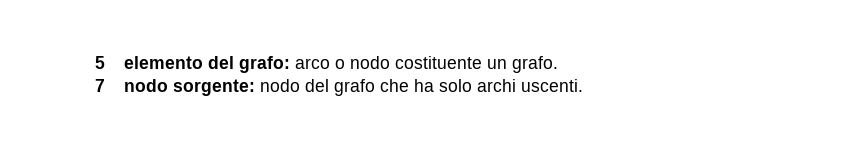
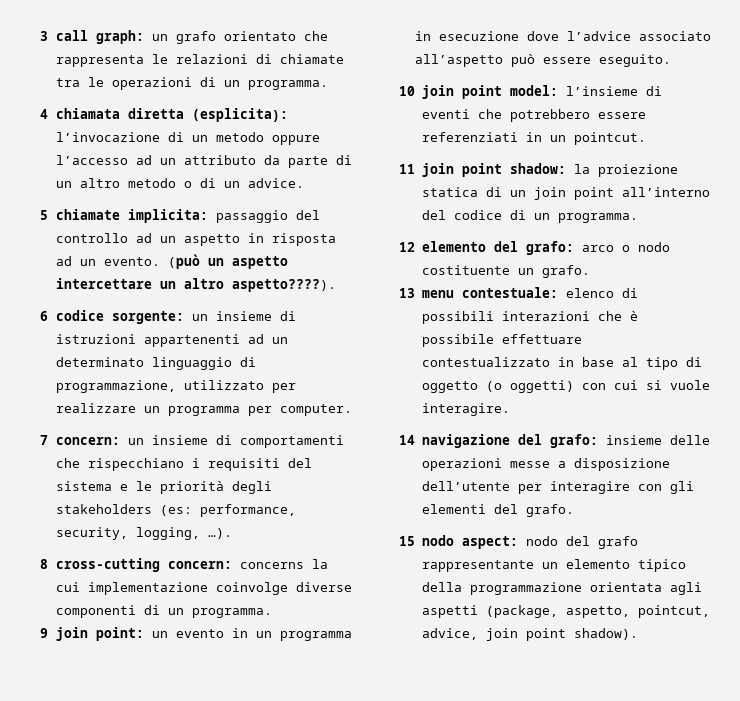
[95,56,106,69] 5 -> [40,30,328,44] [55,54,344,67] [55,77,328,90] [40,108,288,122] [55,132,320,145] [55,155,352,168] [55,178,304,188] [40,209,320,223] [55,233,336,246] [55,254,288,269] [55,278,336,292] [40,310,296,324] [55,334,288,347] [55,357,256,370] [55,380,296,393] [55,403,352,416] [40,435,344,448] [55,458,312,471] [55,481,272,494] [55,504,296,517] [55,527,232,540] [40,558,328,572] [55,582,352,595] [55,605,272,618] [40,627,352,641] [414,31,711,41] [414,54,671,67] [399,85,662,99] [421,109,646,122] [421,132,646,145] [399,163,678,177] [421,187,710,200] [421,210,638,223] [399,242,416,252] 3 call graph: un grafo orientato che rappresenta le relazioni di chiamate tra le operazioni di un programma. // 4 chiamata diretta (esplicita): l’invocazione di un metodo oppure l’accesso ad un attributo da parte di un altro metodo o di un advice. // 5 chiamate implicita: passaggio del controllo ad un aspetto in risposta ad un evento. (può un aspetto intercettare un altro aspetto????). // 6 codice sorgente: un insieme di istruzioni appartenenti ad un determinato linguaggio di programmazione, utilizzato per realizzare un programma per computer. // 7 concern: un insieme di comportamenti che rispecchiano i requisiti del sistema e le priorità degli stakeholders (es: performance, security, logging, …). // 8 cross-cutting concern: concerns la cui implementazione coinvolge diverse componenti di un programma. // 9 join point: un evento in un programma in esecuzione dove l’advice associato all’aspetto può essere eseguito. // 10 join point model: l’insieme di eventi che potrebbero essere referenziati in un pointcut. // 11 join point shadow: la proiezione statica di un join point all’interno del codice di un programma. // 12
[95,79,583,96] 7 nodo sorgente: nodo del grafo che ha solo archi uscenti. -> [399,287,638,298] [421,311,638,324] [421,334,582,347] [421,357,702,370] [421,380,710,393] [421,403,510,416] [399,434,710,448] [421,458,670,471] [421,481,694,494] [421,504,574,517] [399,535,638,549] [421,559,686,572] [421,582,702,595] [421,605,710,618] [421,628,638,641] 13 menu contestuale: elenco di possibili interazioni che è possibile effettuare contestualizzato in base al tipo di oggetto (o oggetti) con cui si vuole interagire. // 14 navigazione del grafo: insieme delle operazioni messe a disposizione dell’utente per interagire con gli elementi del grafo. // 15 nodo aspect: nodo del grafo rappresentante un elemento tipico della programmazione orientata agli aspetti (package, aspetto, pointcut, advice, join point shadow).

